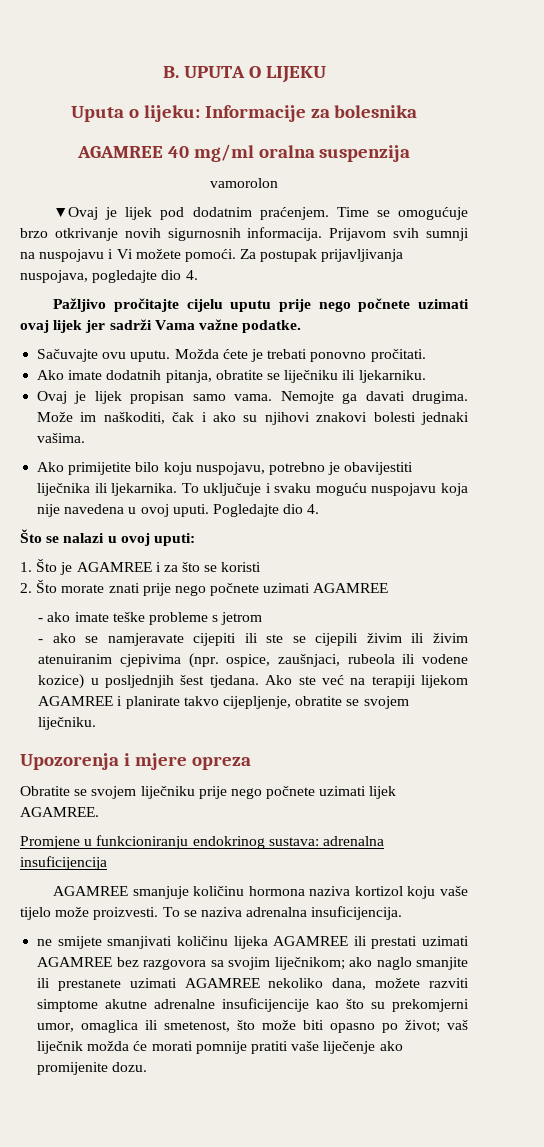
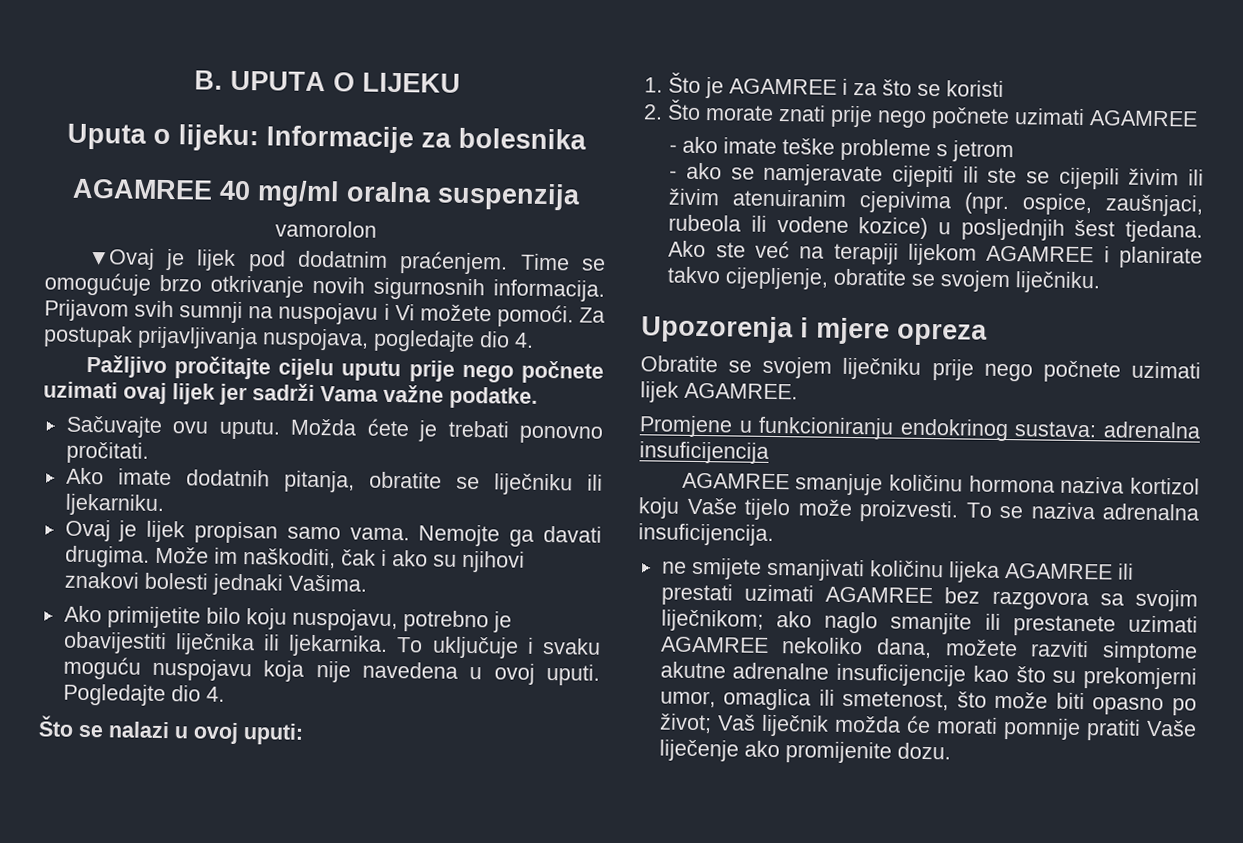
[37,433,86,443] vašima. -> [287,574,367,592] Vašima.
[440,886,468,896] vaše -> [686,497,738,515] Vaše
[447,1020,468,1030] vaš -> [716,714,756,731] Vaš
[291,1041,320,1051] vaše -> [1146,719,1197,737] Vaše

